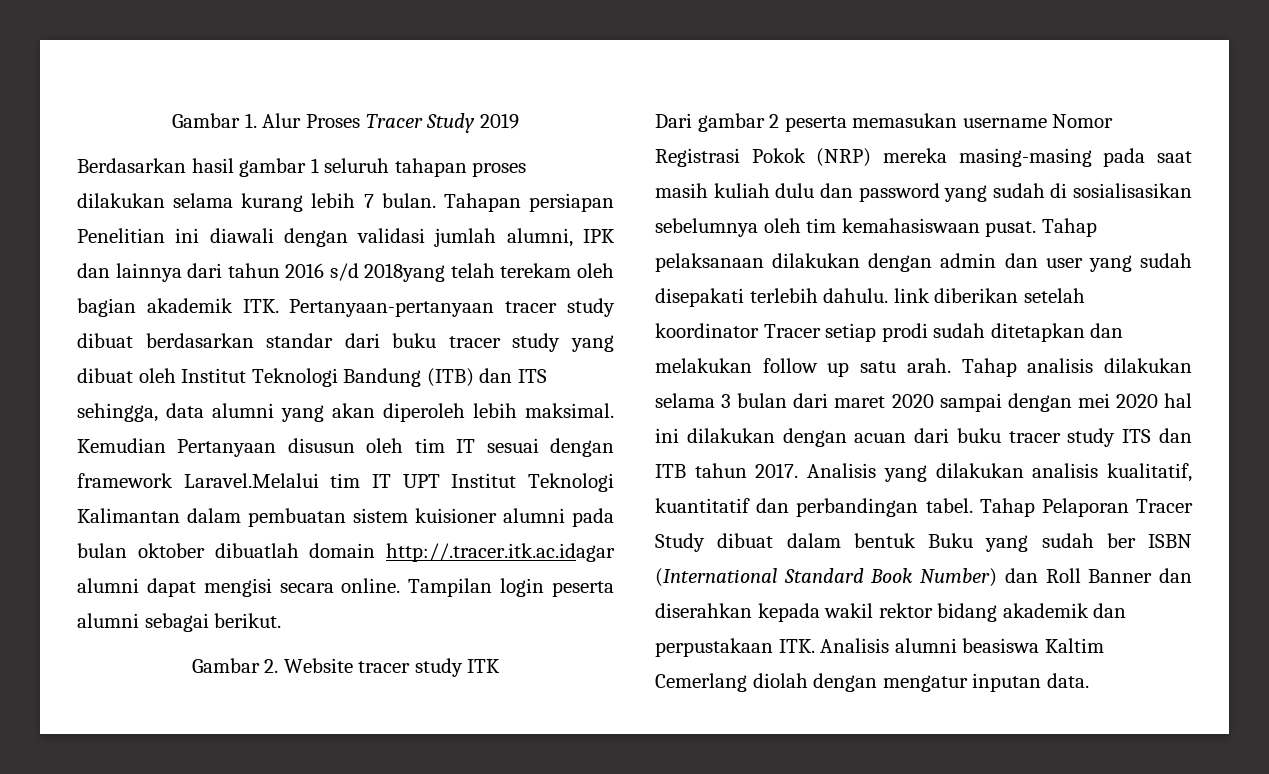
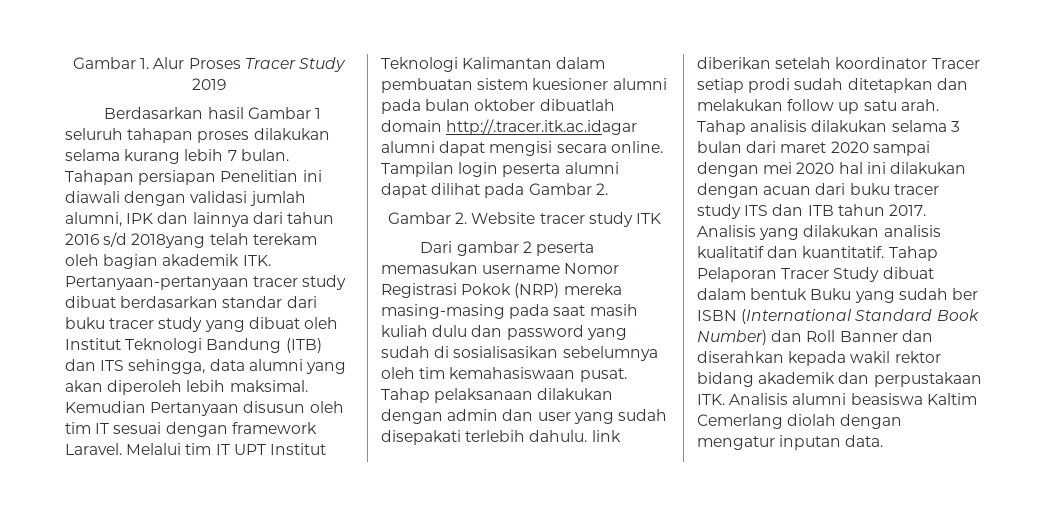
[239,158,307,177] gambar -> [247,107,311,119] Gambar
[183,473,319,488] Laravel.Melalui -> [65,443,182,455] Laravel. Melalui
[415,508,497,523] kuisioner -> [532,78,609,90] kuesioner
[144,613,282,632] sebagai berikut. -> [381,183,608,198] dapat dilihat pada Gambar 2.
[1107,463,1192,482] [655,498,973,517] kualitatif, kuantitatif dan perbandingan tabel. -> [697,246,885,258] kualitatif dan kuantitatif.

